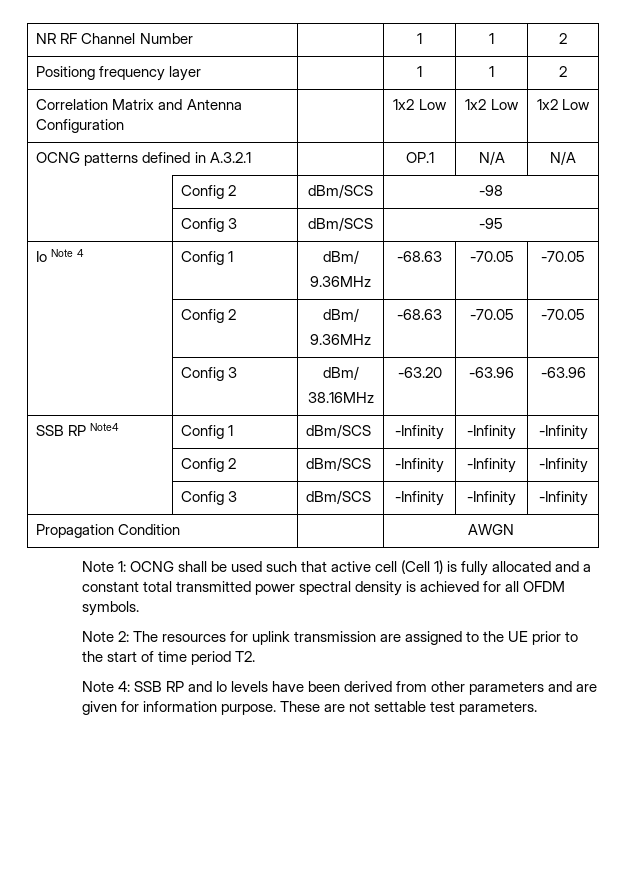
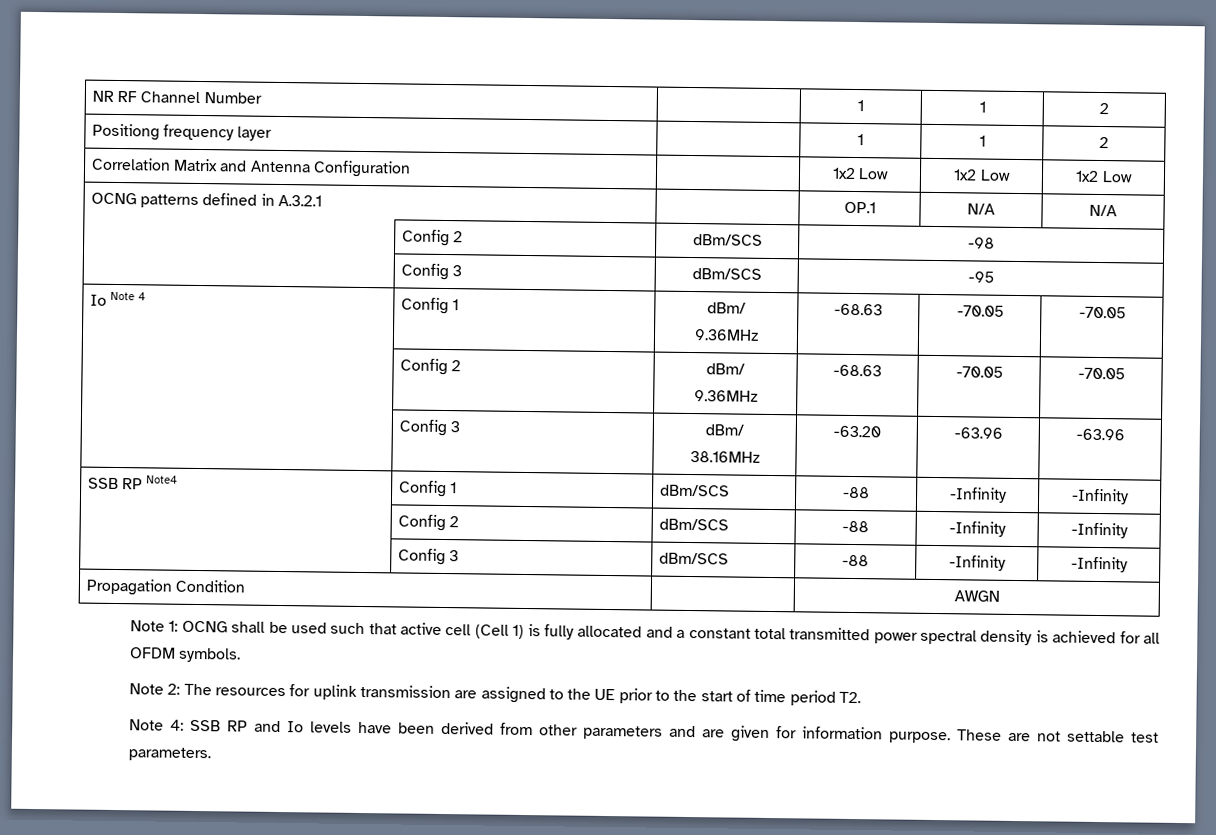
[395,425,444,440] -Infinity -> [843,486,870,499] -88
[395,458,444,473] -Infinity -> [842,520,869,533] -88
[395,491,444,506] -Infinity -> [842,554,869,567] -88

